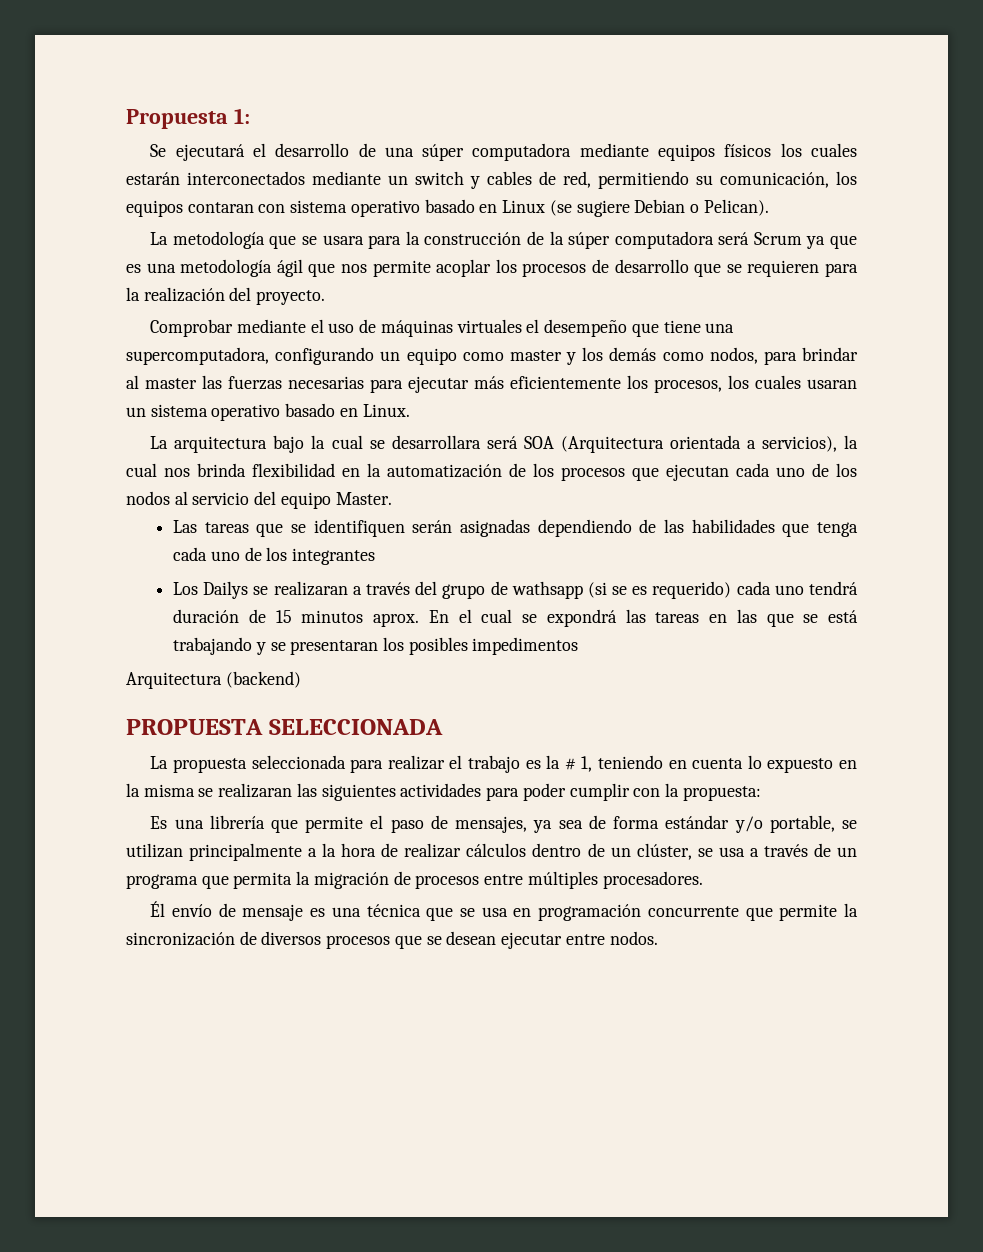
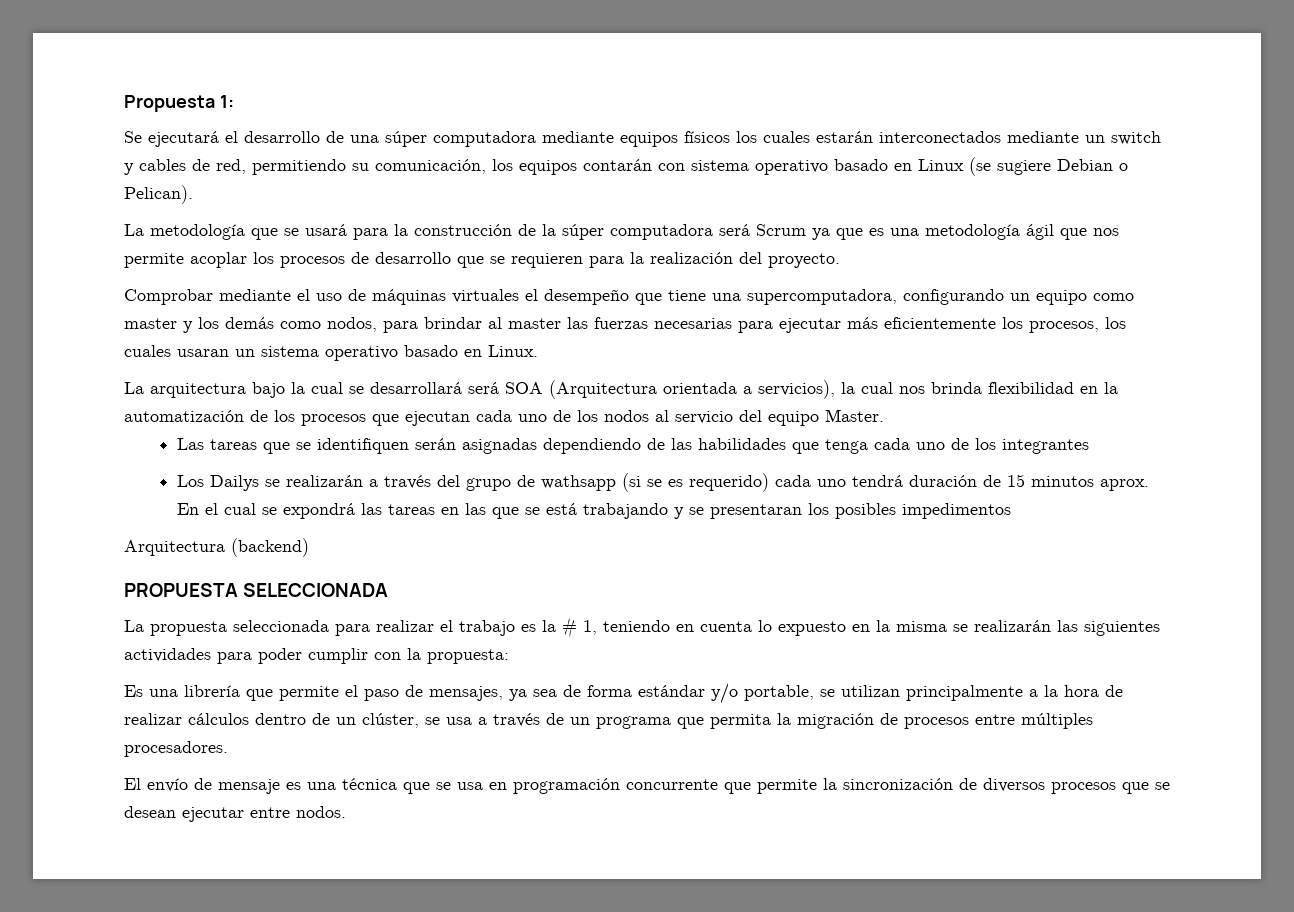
[187,202,254,213] contaran -> [583,159,652,171] contarán
[322,235,364,245] usara -> [305,224,347,236] usará
[391,435,481,449] desarrollara -> [370,382,462,394] desarrollará
[273,581,348,596] realizaran -> [285,475,363,487] realizarán
[218,783,293,798] realizaran -> [974,620,1051,632] realizarán
[150,901,166,917] Él -> [124,778,141,790] El

